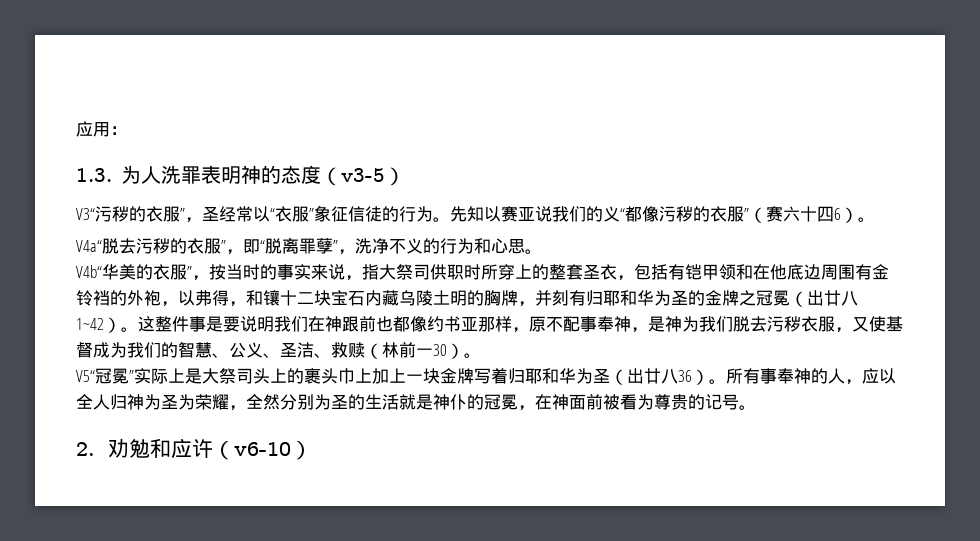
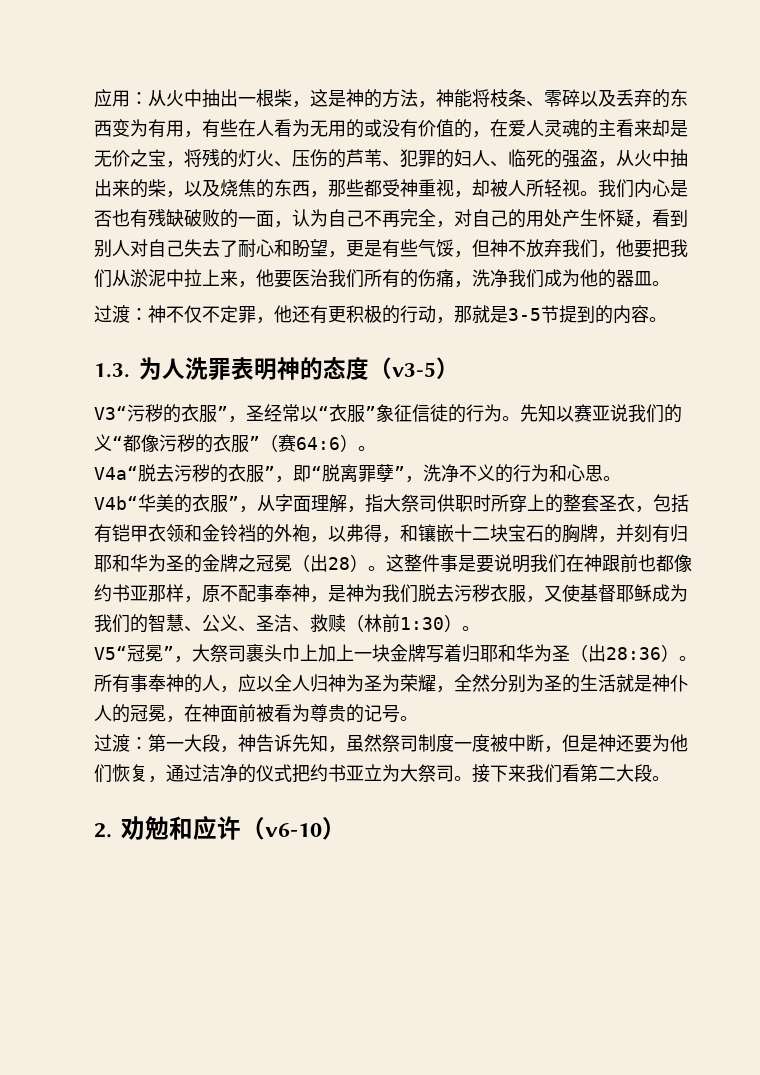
(127, 130) none -> [148,89,688,108] [94,119,688,138] [94,149,688,168] [94,179,688,198] [94,209,688,228] [94,239,688,258] [94,269,670,288] [94,305,667,324] 从火中抽出一根柴，这是神的方法，神能将枝条、零碎以及丢弃的东西变为有用，有些在人看为无用的或没有价值的，在爱人灵魂的主看来却是无价之宝，将残的灯火、压伤的芦苇、犯罪的妇人、临死的强盗，从火中抽出来的柴，以及烧焦的东西，那些都受神重视，却被人所轻视。我们内心是否也有残缺破败的一面，认为自己不再完全，对自己的用处产生怀疑，看到别人对自己失去了耐心和盼望，更是有些气馁，但神不放弃我们，他要把我们从淤泥中拉上来，他要医治我们所有的伤痛，洗净我们成为他的器皿。 // 过渡：神不仅不定罪，他还有更积极的行动，那就是3-5节提到的内容。
[783,206,841,222] 六十四6 -> [296,437,340,450] 64:6
[209,264,345,280] 按当时的事实来说 -> [257,494,347,513] 从字面理解
[719,264,872,280] 领和在他底边周围有 -> [148,524,202,542] 衣领和
(280, 298) none -> [436,524,454,542] 嵌
[365,290,467,306] 内藏乌陵土明 -> (544, 533) none
[824,290,858,306] [76,318,104,330] 廿八1~42 -> [328,557,350,570] 28
(93, 350) none -> [616,584,652,602] 耶稣
[416,344,447,356] 一30 -> [400,617,444,630] 1:30
[134,368,304,384] 实际上是大祭司头上的 -> [174,644,246,663] ，大祭司
[644,368,692,384] 廿八36 -> [606,647,661,660] 28:36
(467, 402) none -> [94,705,112,721] 人
(756, 407) none -> [94,734,688,753] [94,764,670,783] // 过渡：第一大段，神告诉先知，虽然祭司制度一度被中断，但是神还要为他们恢复，通过洁净的仪式把约书亚立为大祭司。接下来我们看第二大段。

